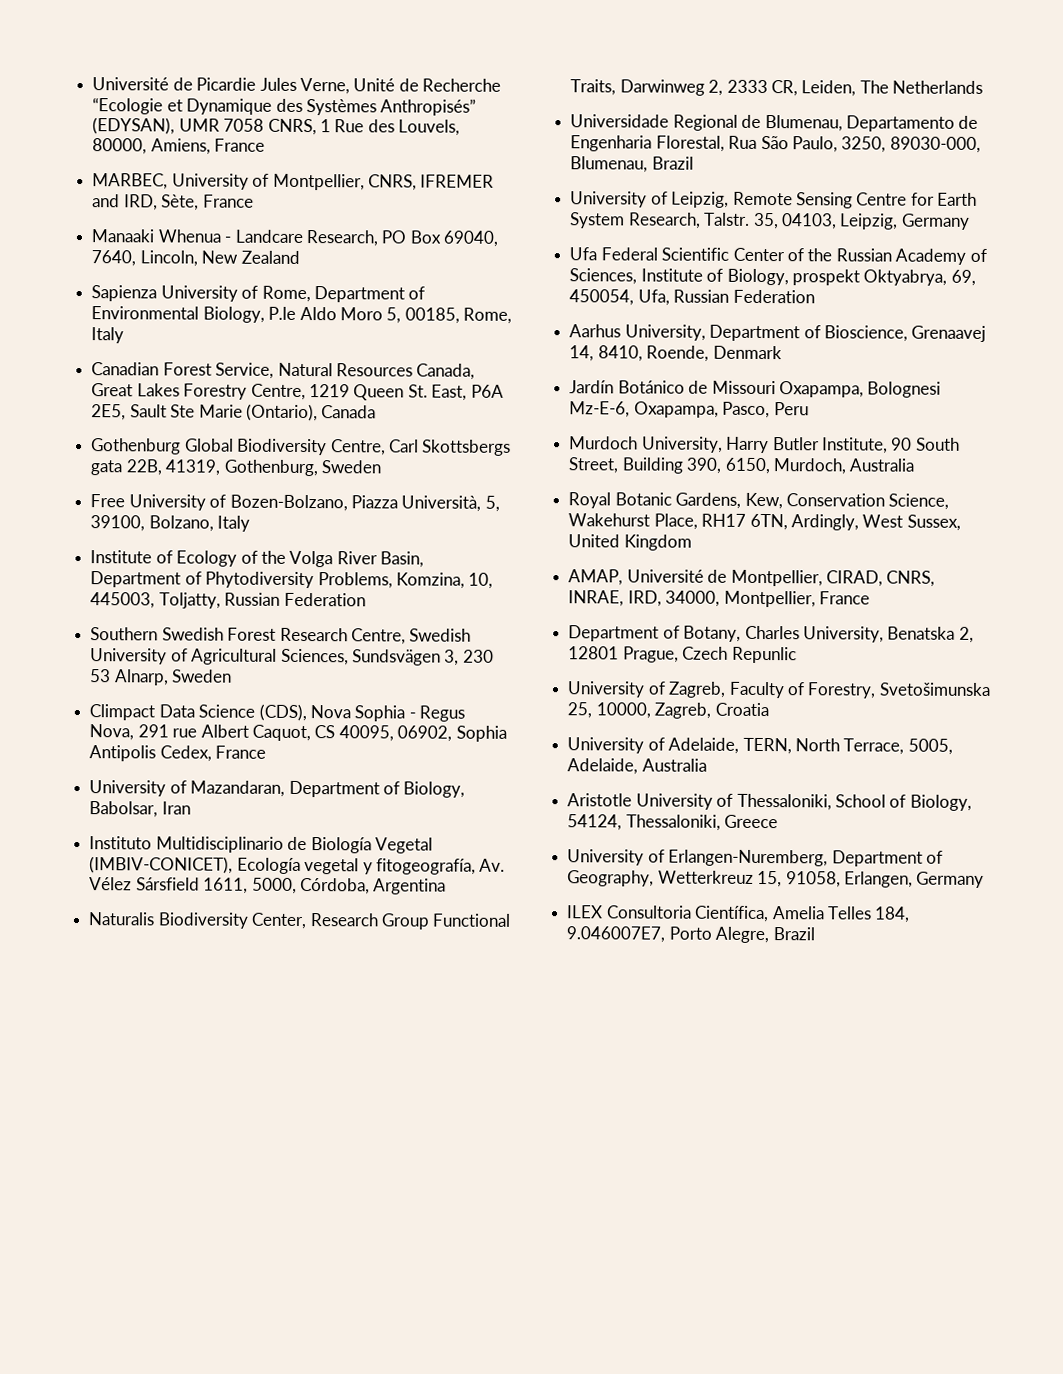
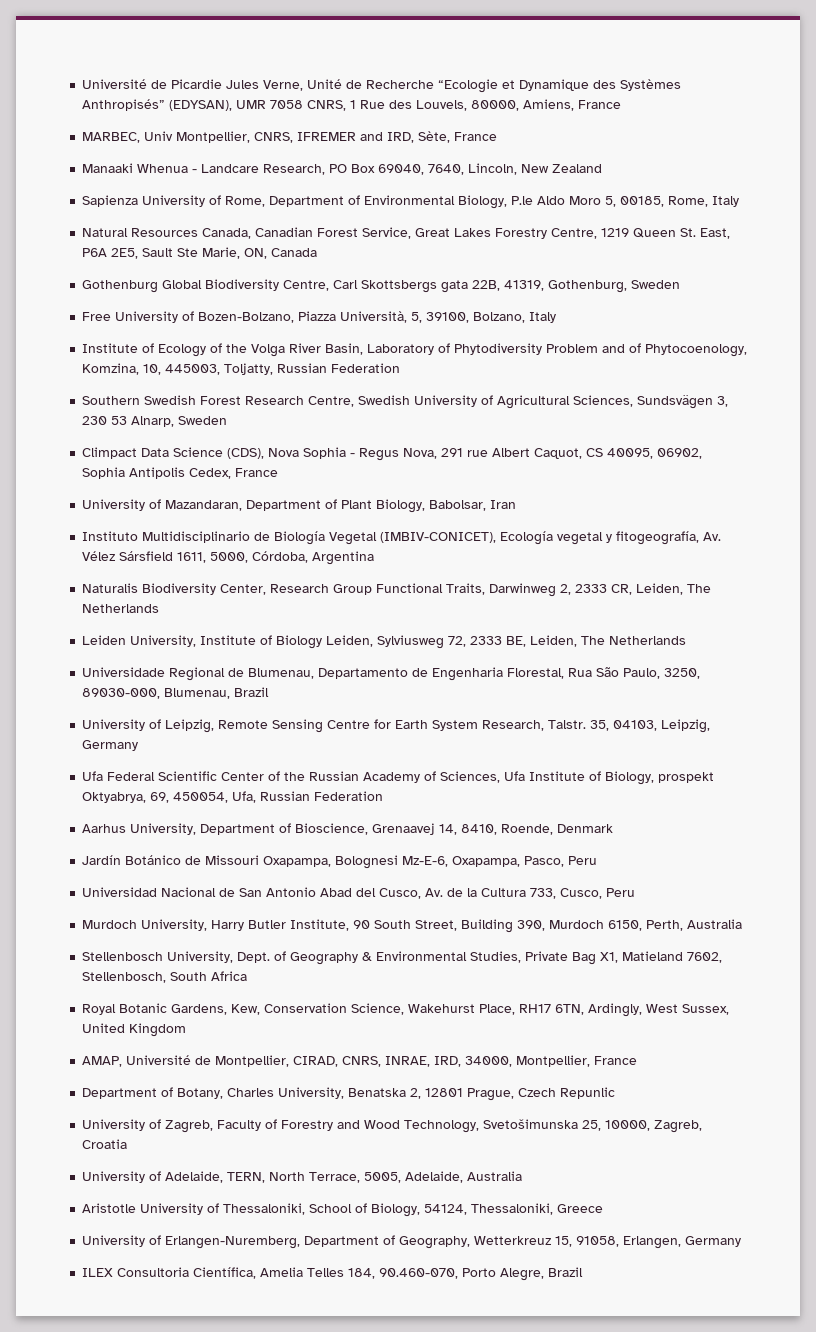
[171,173,270,190] University of -> [144,131,174,141] Univ
[91,362,476,380] Canadian Forest Service, Natural Resources Canada, -> [82,227,412,239] Natural Resources Canada, Canadian Forest Service,
[198,403,318,422] Marie (Ontario), -> [202,247,268,259] Marie, ON,
[90,571,182,588] Department -> [367,344,435,355] Laboratory
[317,572,393,589] Problems, -> [546,343,748,357] Problem and of Phytocoenology,
(400, 788) none -> [341,500,373,509] Plant
(984, 87) none -> [82,635,687,649] // Leiden University, Institute of Biology Leiden, Sylviusweg 72, 2333 BE, Leiden, The Netherlands
(638, 276) none -> [504,771,526,781] Ufa
(809, 409) none -> [82,887,636,899] // Universidad Nacional de San Antonio Abad del Cusco, Av. de la Cultura 733, Cusco, Peru
[724,457,915,475] 6150, Murdoch, Australia -> [549,919,743,931] [82,951,723,965] [82,971,248,983] Murdoch 6150, Perth, Australia // Stellenbosch University, Dept. of Geography & Environmental Studies, Private Bag X1, Matieland 7602, Stellenbosch, South Africa
[807,682,877,699] Forestry, -> [281,1120,480,1133] Forestry and Wood Technology,
[566,926,666,943] 9.046007E7, -> [379,1268,459,1279] 90.460-070,

